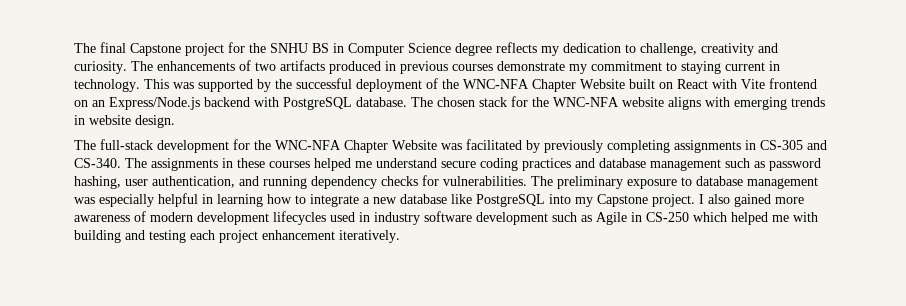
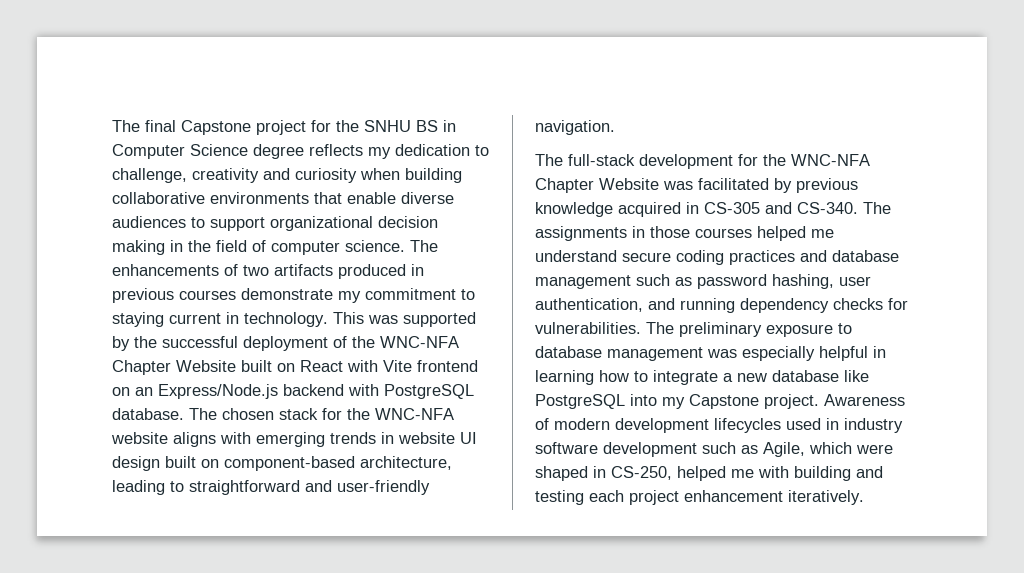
[74,61,127,74] curiosity. -> [295,168,462,183] [112,192,454,204] [112,216,438,231] [112,240,405,255] curiosity when building collaborative environments that enable diverse audiences to support organizational decision making in the field of computer science.
[135,115,175,128] design. -> [460,432,477,444] [112,456,452,471] [112,480,430,495] [535,120,615,135] UI design built on component-based architecture, leading to straightforward and user-friendly navigation.
[544,140,741,153] previously completing assignments -> [796,178,858,193] [535,202,681,217] previous knowledge acquired
[237,158,265,168] these -> [650,226,690,238] those
[699,194,804,207] [74,215,130,222] I also gained more awareness -> [824,394,905,406] Awareness
[596,212,727,225] Agile in CS-250 which -> [763,442,893,457] [535,466,672,481] Agile, which were shaped in CS-250,

